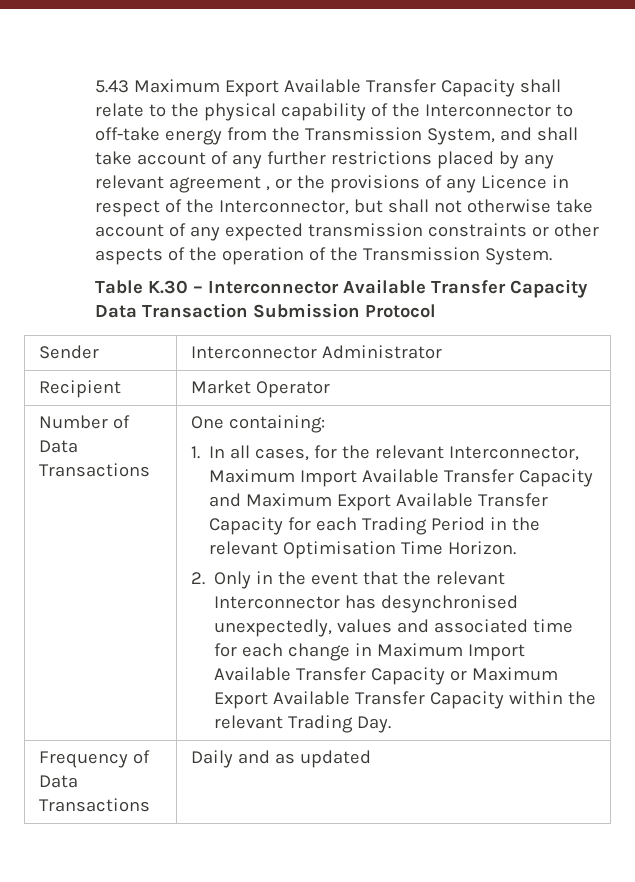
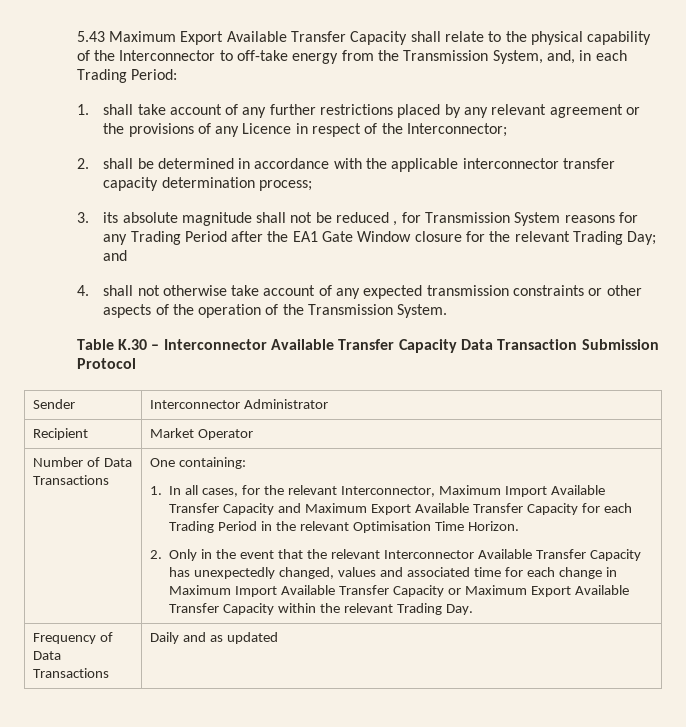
[500,127,533,141] and -> [546,50,627,64] [76,69,178,83] [76,104,89,115] and, in each Trading Period: // 1.
[266,186,271,191] , -> (623, 111) none
[219,199,384,215] Interconnector, but -> [407,123,508,137] [76,158,616,172] [103,177,312,191] [76,212,639,226] [103,231,657,245] [103,250,128,261] [76,285,89,296] Interconnector; // 2. shall be determined in accordance with the applicable interconnector transfer capacity determination process; // 3. its absolute magnitude shall not be reduced , for Transmission System reasons for any Trading Period after the EA1 Gate Window closure for the relevant Trading Day; and // 4.
[345,595,519,613] [214,619,333,637] has desynchronised unexpectedly, -> [477,549,641,561] [169,567,335,579] Available Transfer Capacity has unexpectedly changed,

